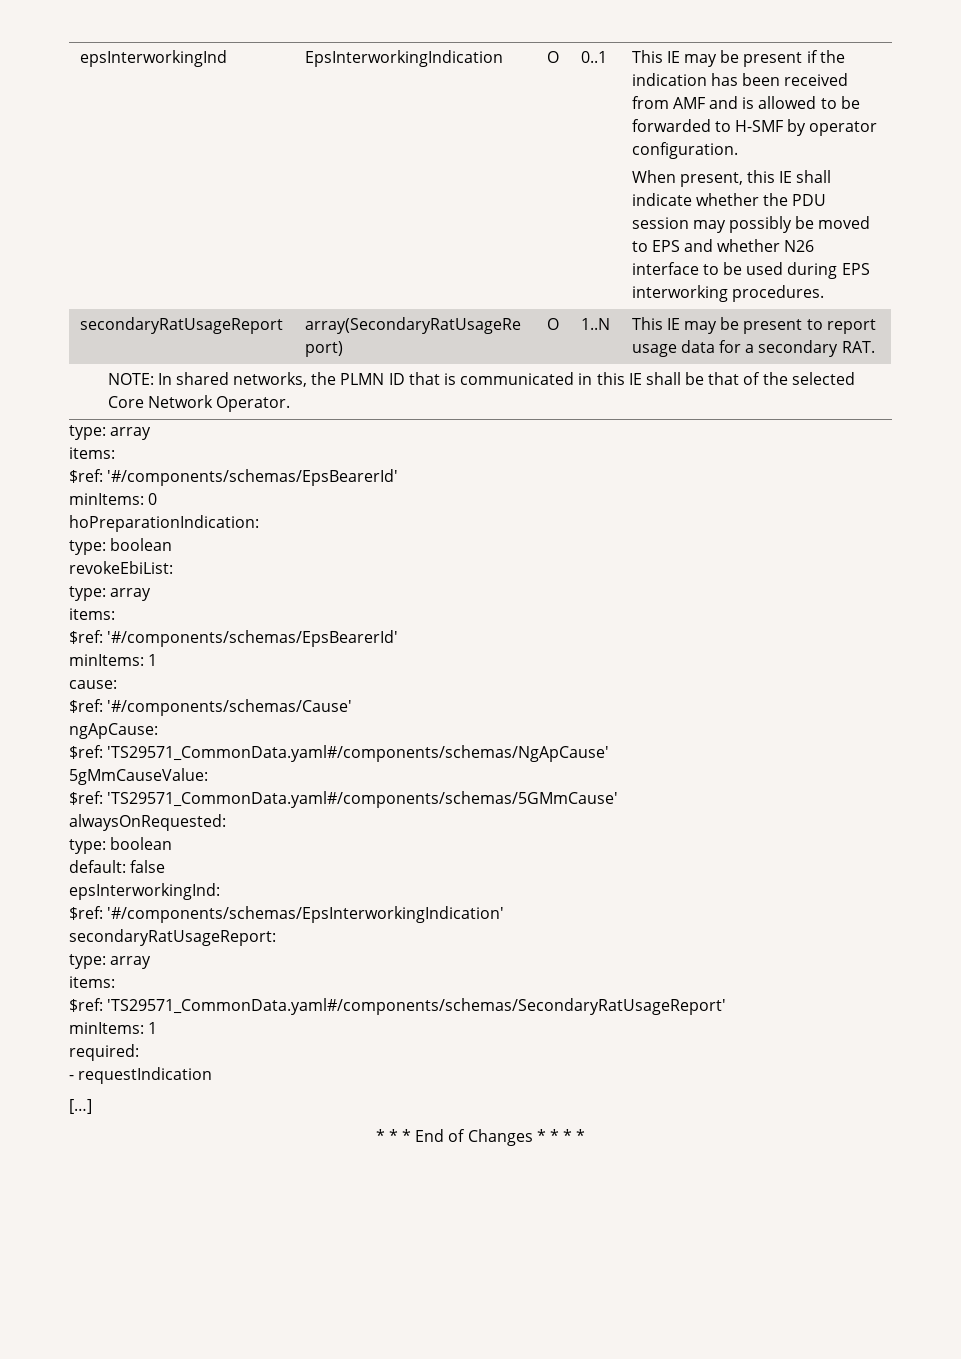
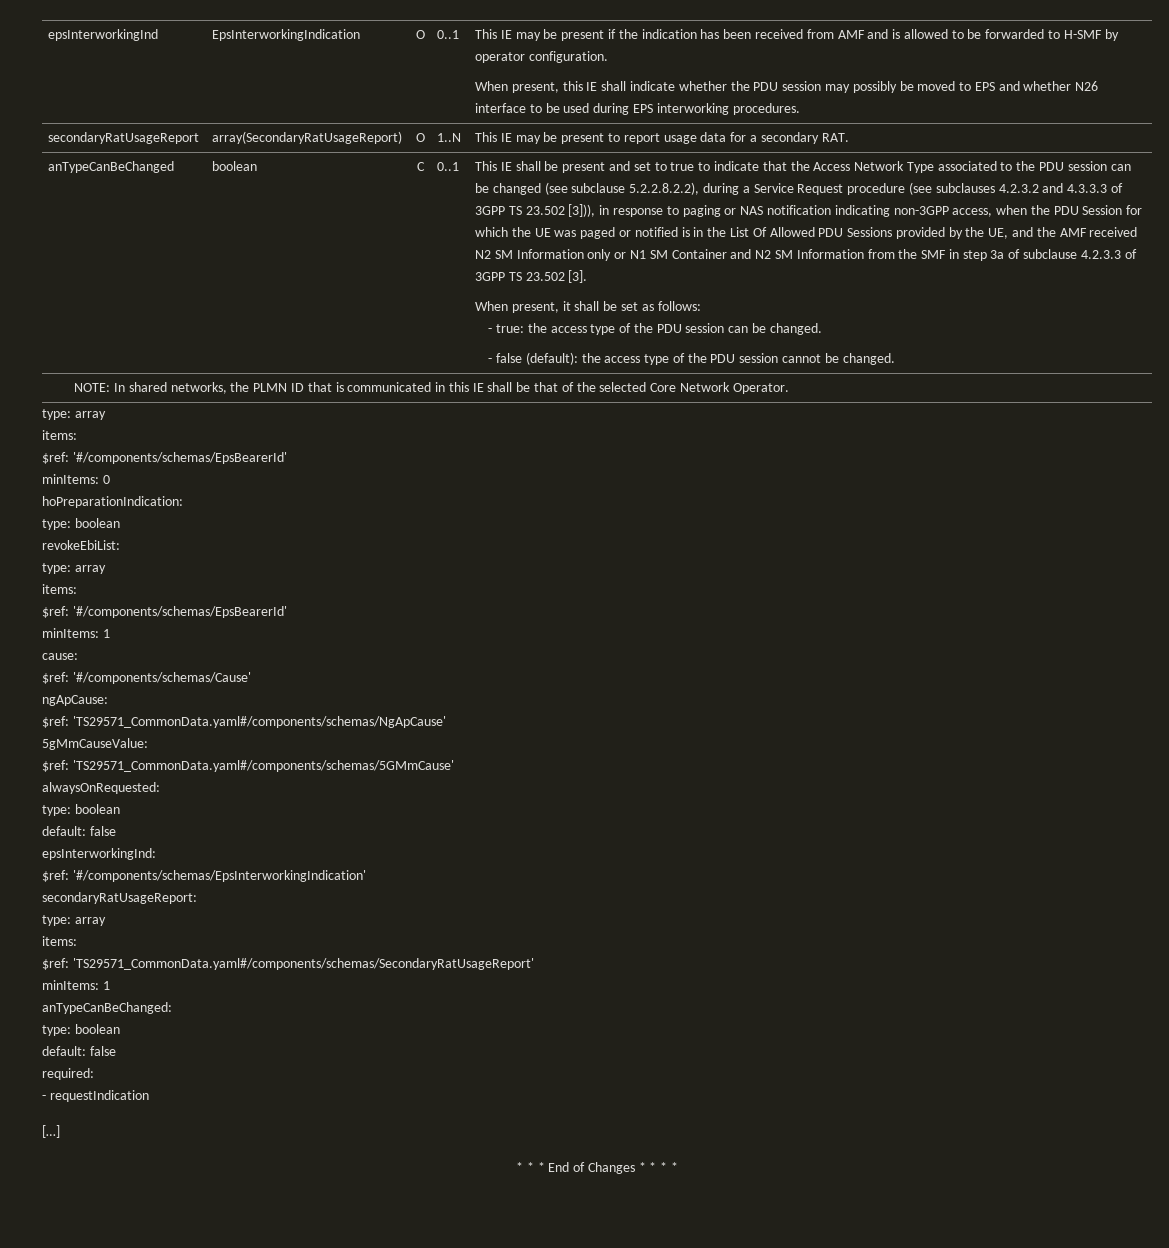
(875, 347) none -> [48,161,175,173] [212,161,258,171] [417,162,425,171] [437,162,460,171] [475,161,1131,173] [475,182,1123,195] [475,204,1143,217] [475,227,1138,239] [475,249,1137,261] [475,270,588,283] [475,301,701,313] [488,323,822,335] [488,352,895,365] // anTypeCanBeChanged | boolean | C | 0..1 | This IE shall be present and set to true to indicate that the Access Network Type associated to the PDU session can be changed (see subclause 5.2.2.8.2.2), during a Service Request procedure (see subclauses 4.2.3.2 and 4.3.3.3 of 3GPP TS 23.502 [3])), in response to paging or NAS notification indicating non-3GPP access, when the PDU Session for which the UE was paged or notified is in the List Of Allowed PDU Sessions provided by the UE, and the AMF received N2 SM Information only or N1 SM Container and N2 SM Information from the SMF in step 3a of subclause 4.2.3.3 of 3GPP TS 23.502 [3]. // When present, it shall be set as follows: // - true: the access type of the PDU session can be changed. // - false (default): the access type of the PDU session cannot be changed.
(158, 1028) none -> [42,1002,172,1014] [42,1024,120,1036] [42,1046,116,1056] // anTypeCanBeChanged: // type: boolean // default: false

